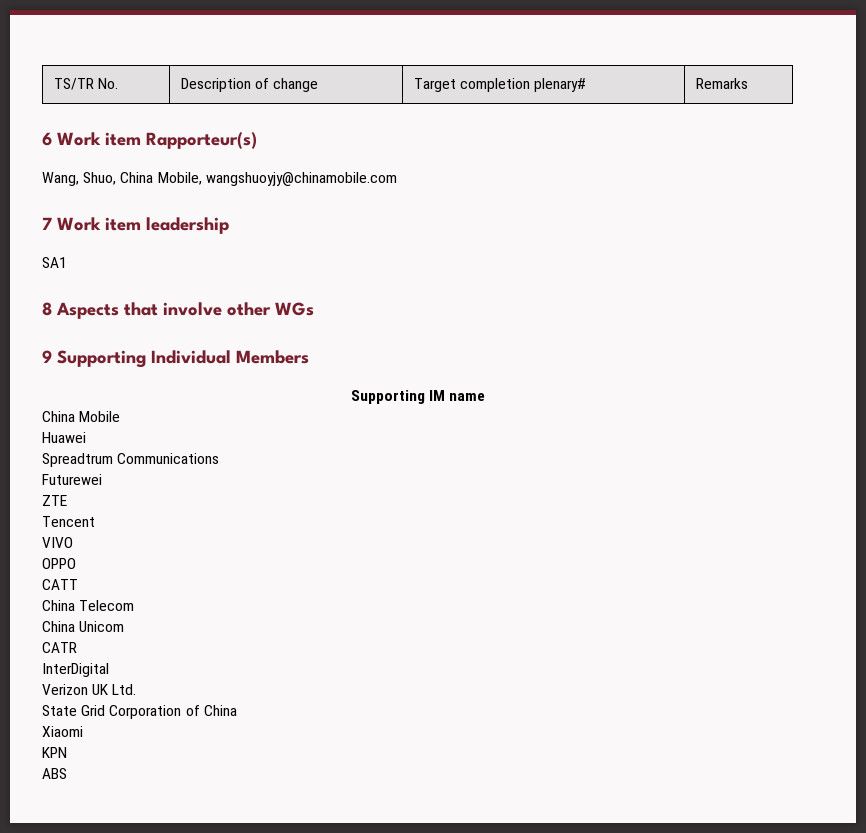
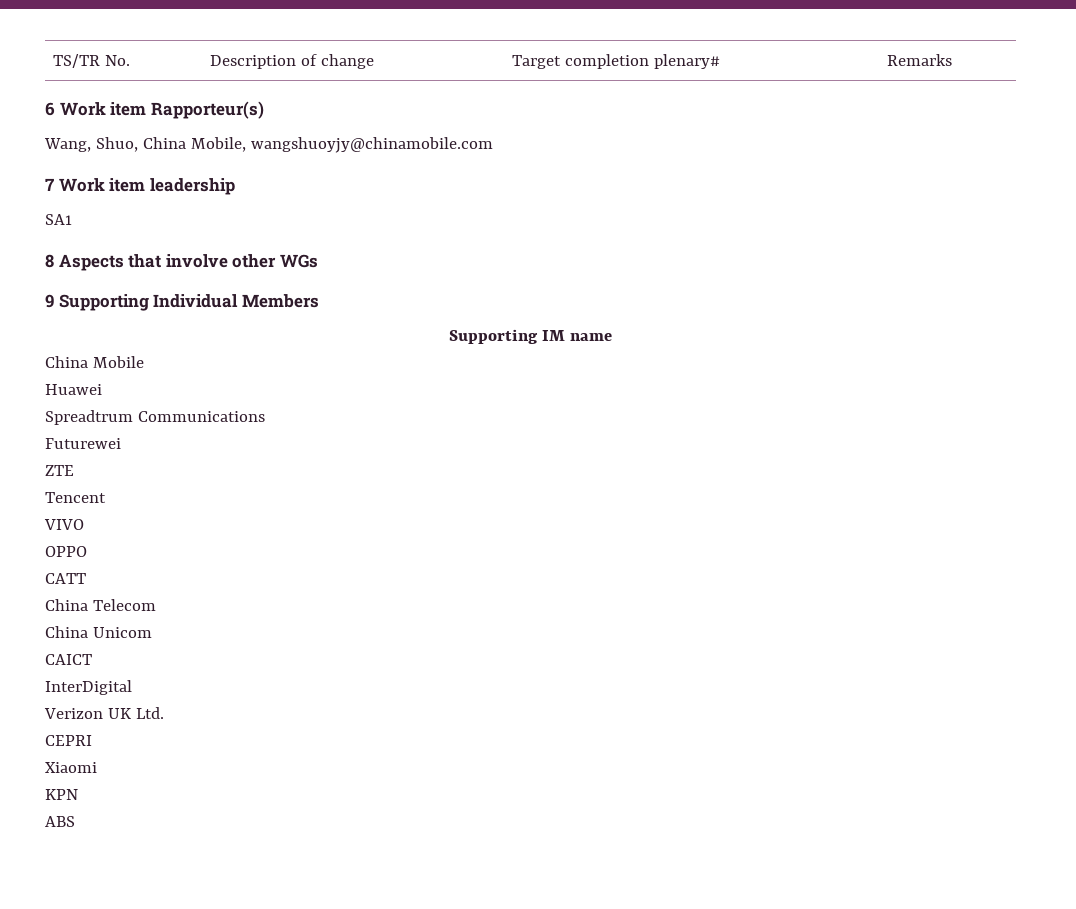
[42,642,77,653] CATR -> [45,654,92,665] CAICT
[42,705,237,719] State Grid Corporation of China -> [45,735,92,746] CEPRI

